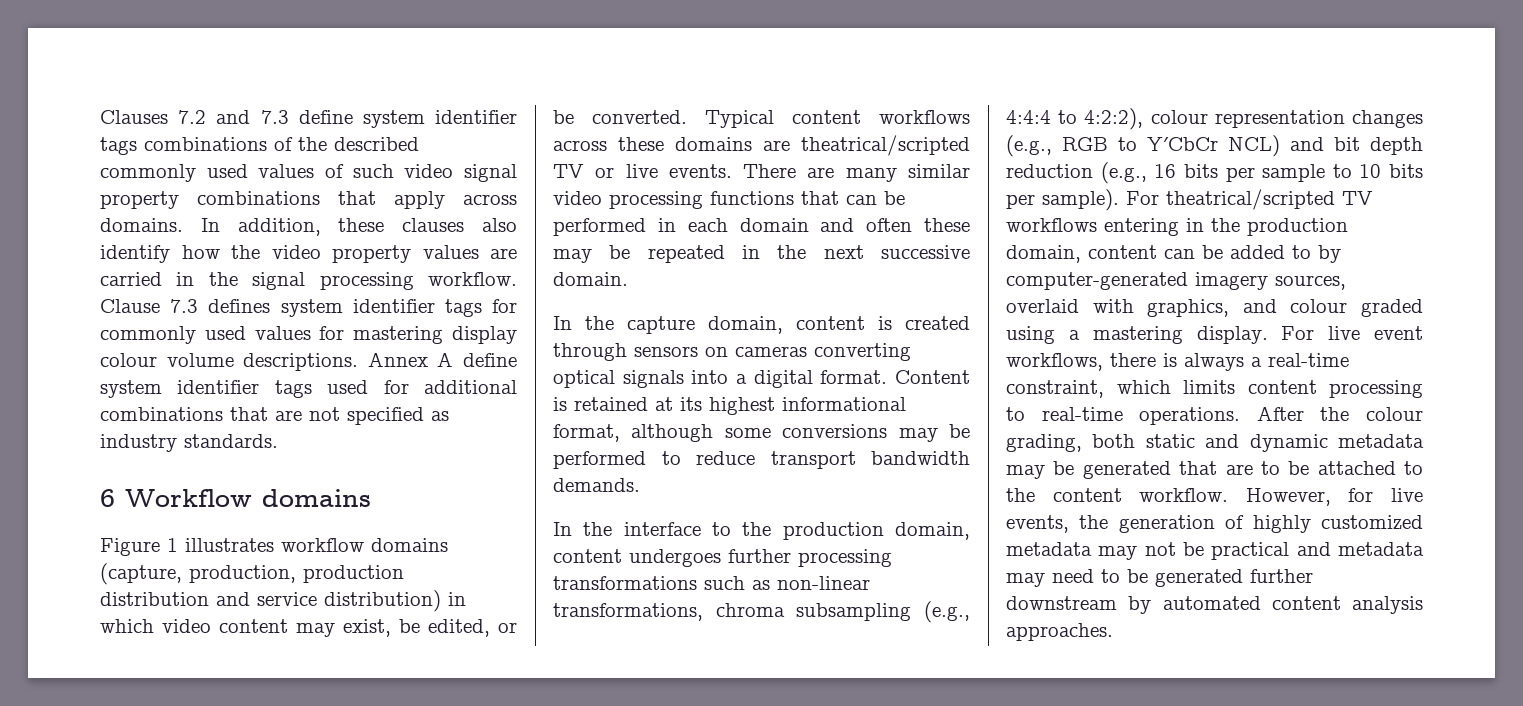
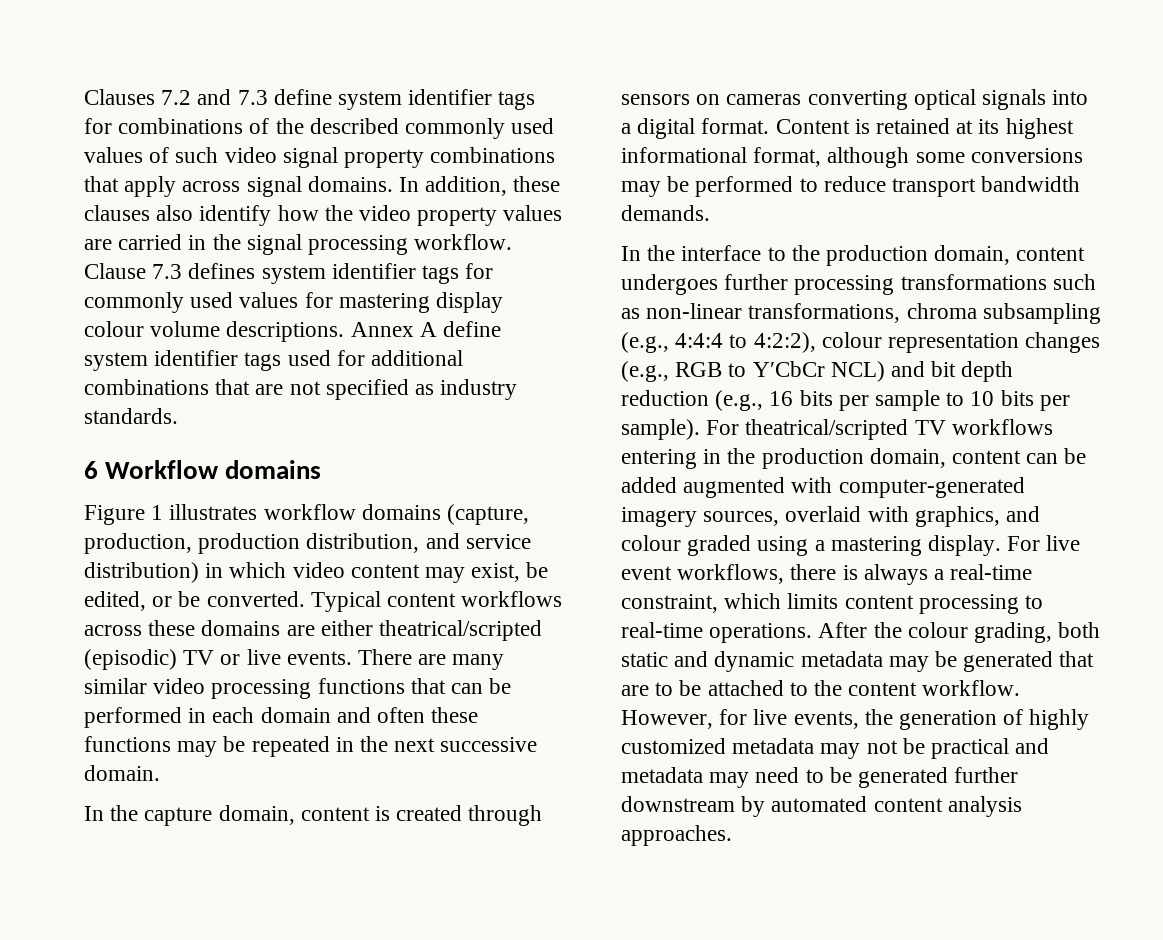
(137, 146) none -> [84,118,112,134] for
(517, 199) none -> [246,176,302,197] signal
[100,592,209,606] distribution -> [306,533,420,553] distribution,
[801,135,970,156] theatrical/scripted -> [320,620,543,641] [84,649,177,670] either theatrical/scripted (episodic)
(970, 225) none -> [84,736,171,752] functions
[1292,245,1341,263] to by -> [683,477,833,498] augmented with

